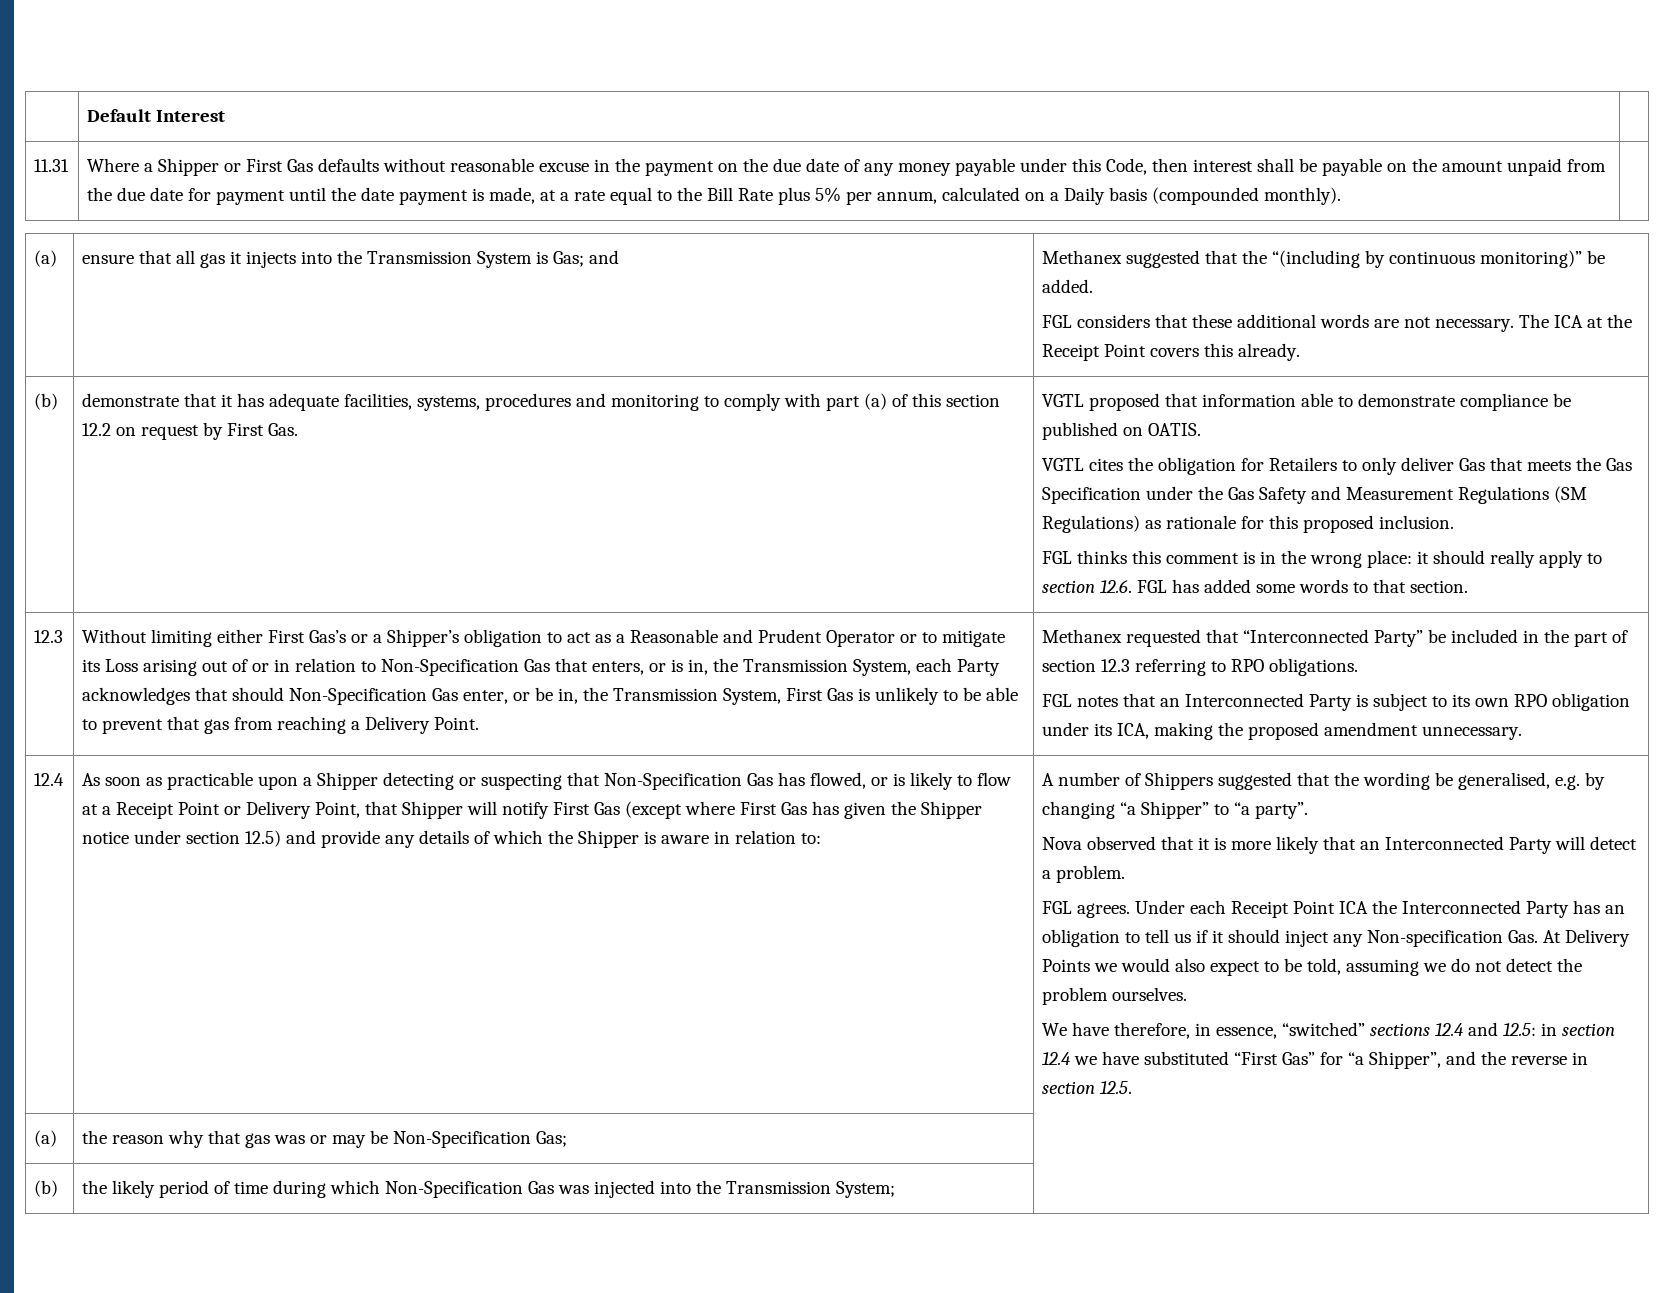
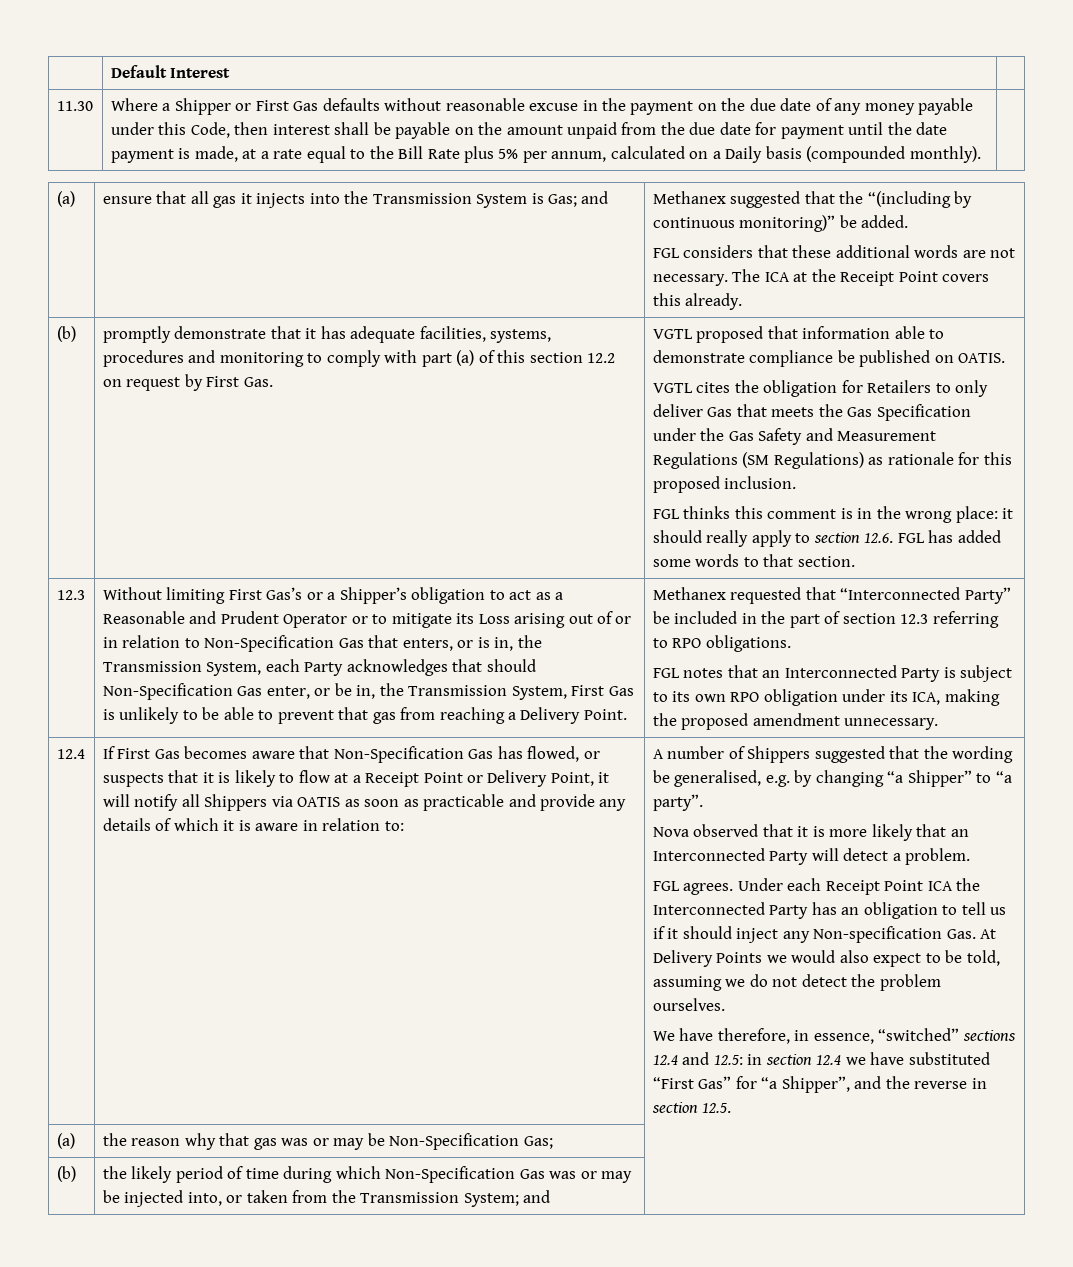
[34,159,70,172] 11.31 -> [56,101,93,111] 11.30
(59, 401) none -> [102,326,171,343] promptly
[217,629,264,643] either -> (226, 595) none
[82,772,563,790] As soon as practicable upon a Shipper detecting or suspecting -> [102,746,295,759] If First Gas becomes aware
(889, 781) none -> [102,770,214,787] suspects that it
[365,801,983,819] [82,830,282,847] that Shipper will notify First Gas (except where First Gas has given the Shipper notice under section 12.5) -> [598,772,610,783] [102,794,505,811] it will notify all Shippers via OATIS as soon as practicable
[548,830,640,848] the Shipper -> [223,820,235,831] it
[594,1180,692,1198] injected into -> [580,1171,633,1183] [102,1190,328,1207] or may be injected into, or taken from
(896, 1189) none -> [523,1190,551,1203] and

